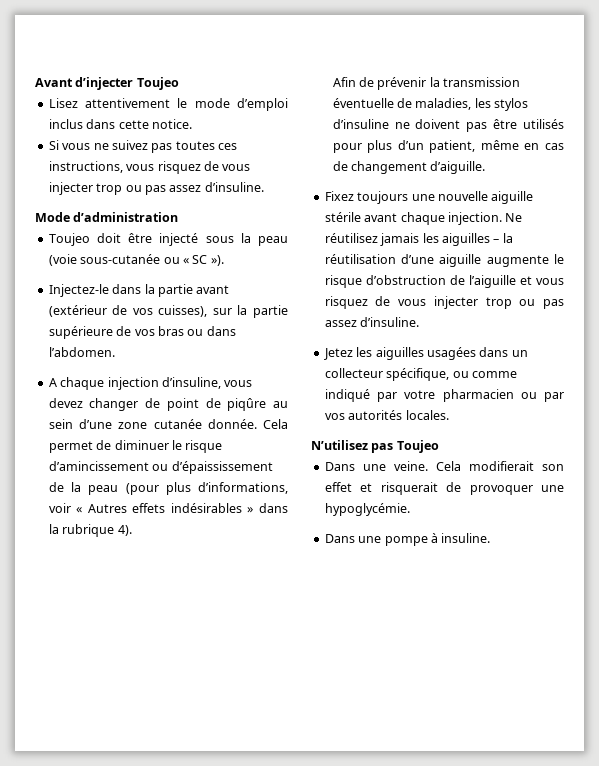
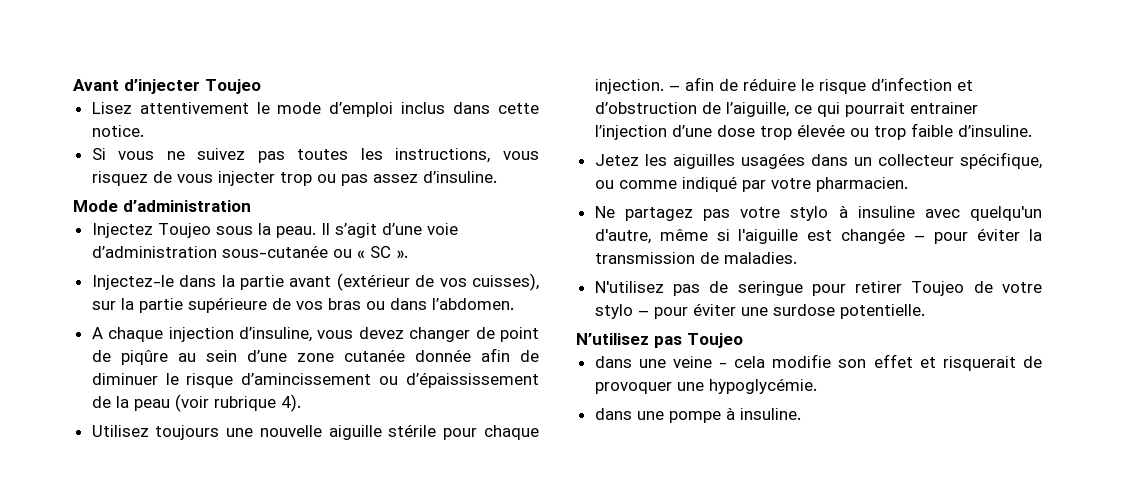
[218,143,237,150] ces -> [360,148,383,160] les
[48,233,288,246] [48,254,77,266] Toujeo doit être injecté sous la peau (voie -> [91,223,458,238] [91,246,217,258] Injectez Toujeo sous la peau. Il s’agit d’une voie d’administration
[210,255,224,266] »). -> [395,250,408,259] ».
[207,419,288,429] [48,441,93,453] donnée. Cela permet -> [414,348,510,362] donnée afin
[125,482,288,495] [48,503,288,513] [48,524,132,537] [332,77,521,90] [332,98,529,111] [332,119,564,132] [332,140,564,153] [332,161,486,174] [324,191,354,201] (pour plus d’informations, voir « Autres effets indésirables » dans la rubrique 4). // Afin de prévenir la transmission éventuelle de maladies, les stylos d’insuline ne doivent pas être utilisés pour plus d’un patient, même en cas de changement d’aiguille. // Fixez -> [174,394,301,412] [91,425,149,437] (voir rubrique 4). // Utilisez
[364,213,398,222] avant -> [443,428,478,440] pour
[505,213,523,222] [324,233,513,246] [324,254,564,267] [324,275,564,288] [324,296,564,309] [324,320,357,327] Ne réutilisez jamais les aiguilles – la réutilisation d’une aiguille augmente le risque d’obstruction de l’aiguille et vous risquez de vous injecter trop ou pas assez -> [668,77,973,94] [594,102,978,117] [594,123,953,140] – afin de réduire le risque d’infection et d’obstruction de l’aiguille, ce qui pourrait entrainer l’injection d’une dose trop élevée ou trop faible
[442,389,564,402] [324,410,449,420] [311,440,439,453] [324,461,534,471] pharmacien ou par vos autorités locales. // N’utilisez pas Toujeo // Dans une veine. Cela modifierait -> [815,177,908,192] [594,205,1042,221] [594,228,1042,244] [594,252,797,264] [594,281,1042,296] [594,303,925,319] [576,333,743,348] [594,354,832,368] pharmacien. // Ne partagez pas votre stylo à insuline avec quelqu'un d'autre, même si l'aiguille est changée – pour éviter la transmission de maladies. // N'utilisez pas de seringue pour retirer Toujeo de votre stylo – pour éviter une surdose potentielle. // N’utilisez pas Toujeo // dans une veine - cela modifie
[324,534,355,543] Dans -> [594,408,632,420] dans

